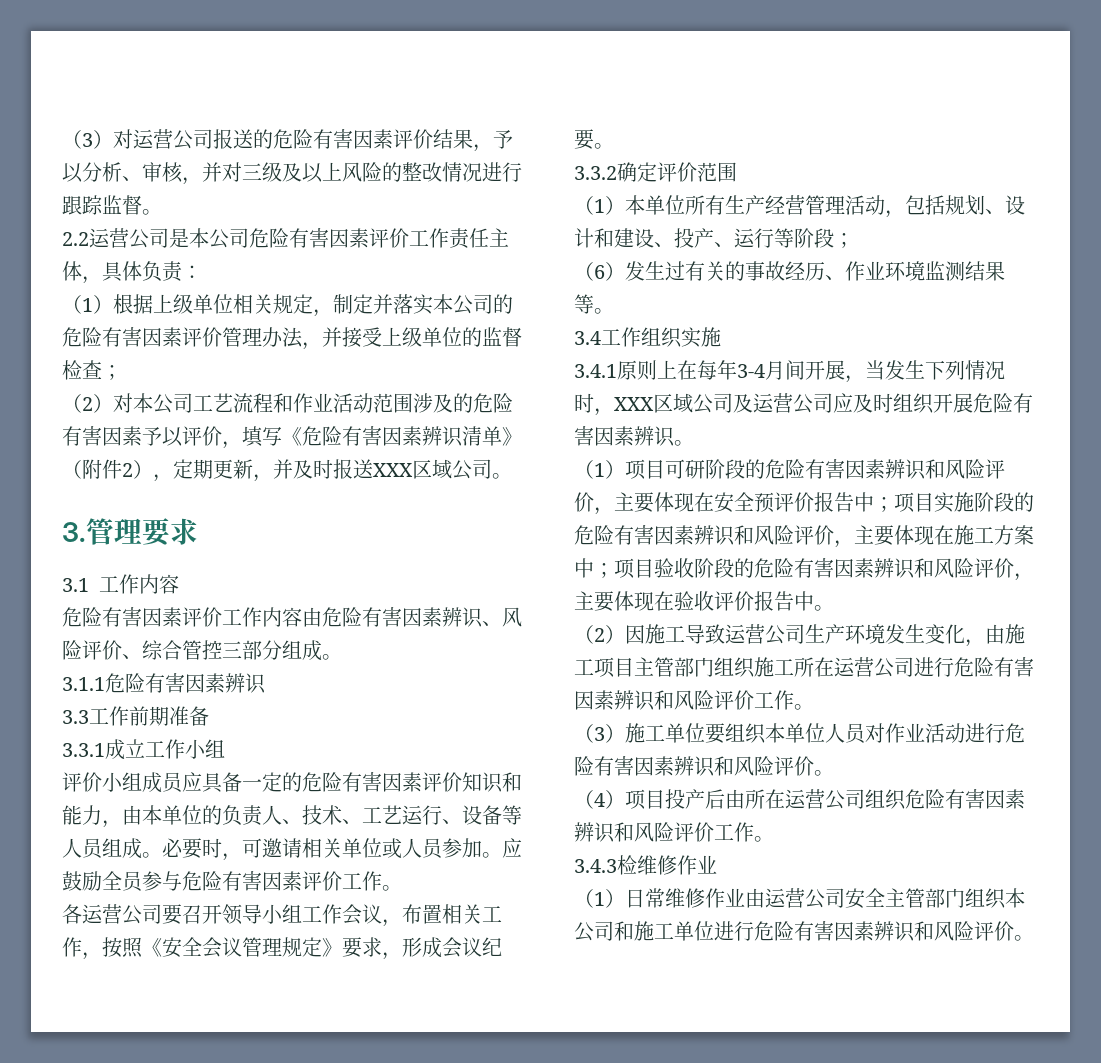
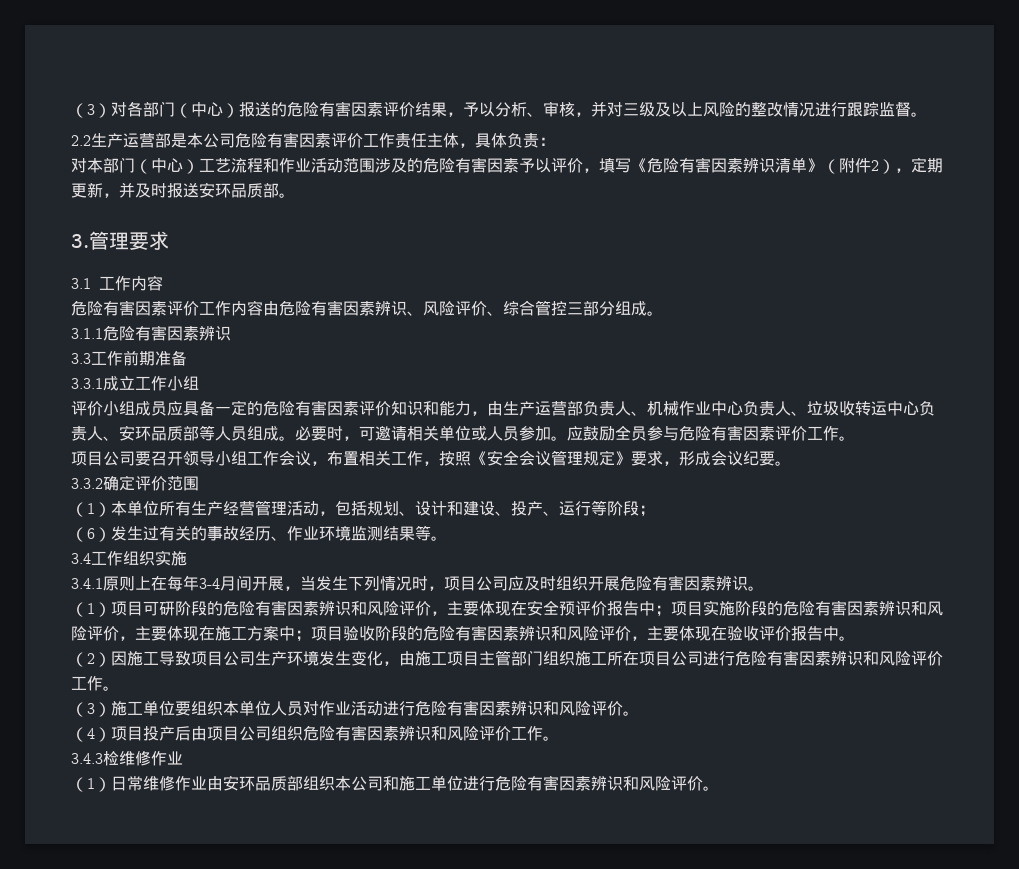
[133,129,213,150] 运营公司 -> [127,101,239,118] 各部门（中心）
[89,228,169,249] 运营公司 -> [91,133,171,148] 生产运营部
[62,294,513,317] [62,327,522,350] [62,360,122,380] [62,393,193,414] （1）根据上级单位相关规定，制定并落实本公司的危险有害因素评价管理办法，并接受上级单位的监督检查； // （2）对本公司 -> [71,157,199,174] 对本部门（中心）
[373,459,492,480] XXX区域公司 -> [199,182,279,198] 安环品质部
[142,805,502,826] 本单位的负责人、技术、工艺运行、设备 -> [503,400,935,416] [71,425,199,441] 生产运营部负责人、机械作业中心负责人、垃圾收转运中心负责人、安环品质部
[62,904,122,924] 各运营 -> [71,451,103,466] 项目
[614,393,793,414] XXX区域公司及运营 -> [444,576,476,591] 项目
[725,624,765,644] 运营 -> [191,651,223,666] 项目
[834,657,874,677] 运营 -> [639,651,671,666] 项目
[745,789,825,809] 所在运营 -> [207,726,239,741] 项目
[765,888,965,909] 运营公司安全主管部门 -> [223,775,303,791] 安环品质部

